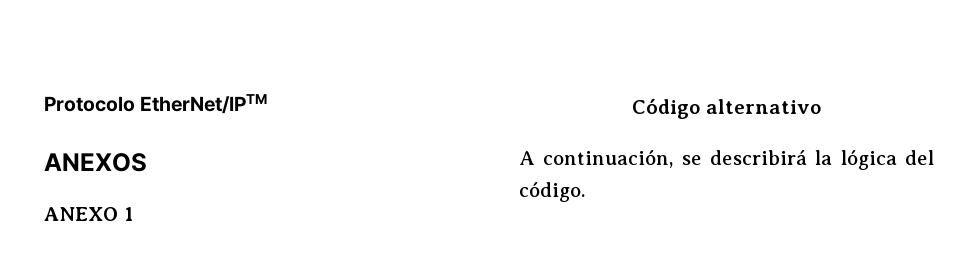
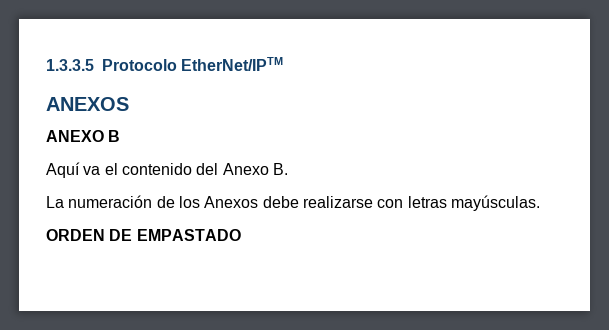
(44, 104) none -> [46,59,94,71] 1.3.3.5
[123,207,133,221] [632,98,821,119] [519,149,934,170] [519,181,585,202] 1 // Código alternativo // A continuación, se describirá la lógica del código. -> [108,130,121,142] [46,162,288,178] [46,195,540,211] [46,229,241,241] B // Aquí va el contenido del Anexo B. // La numeración de los Anexos debe realizarse con letras mayúsculas. // ORDEN DE EMPASTADO

